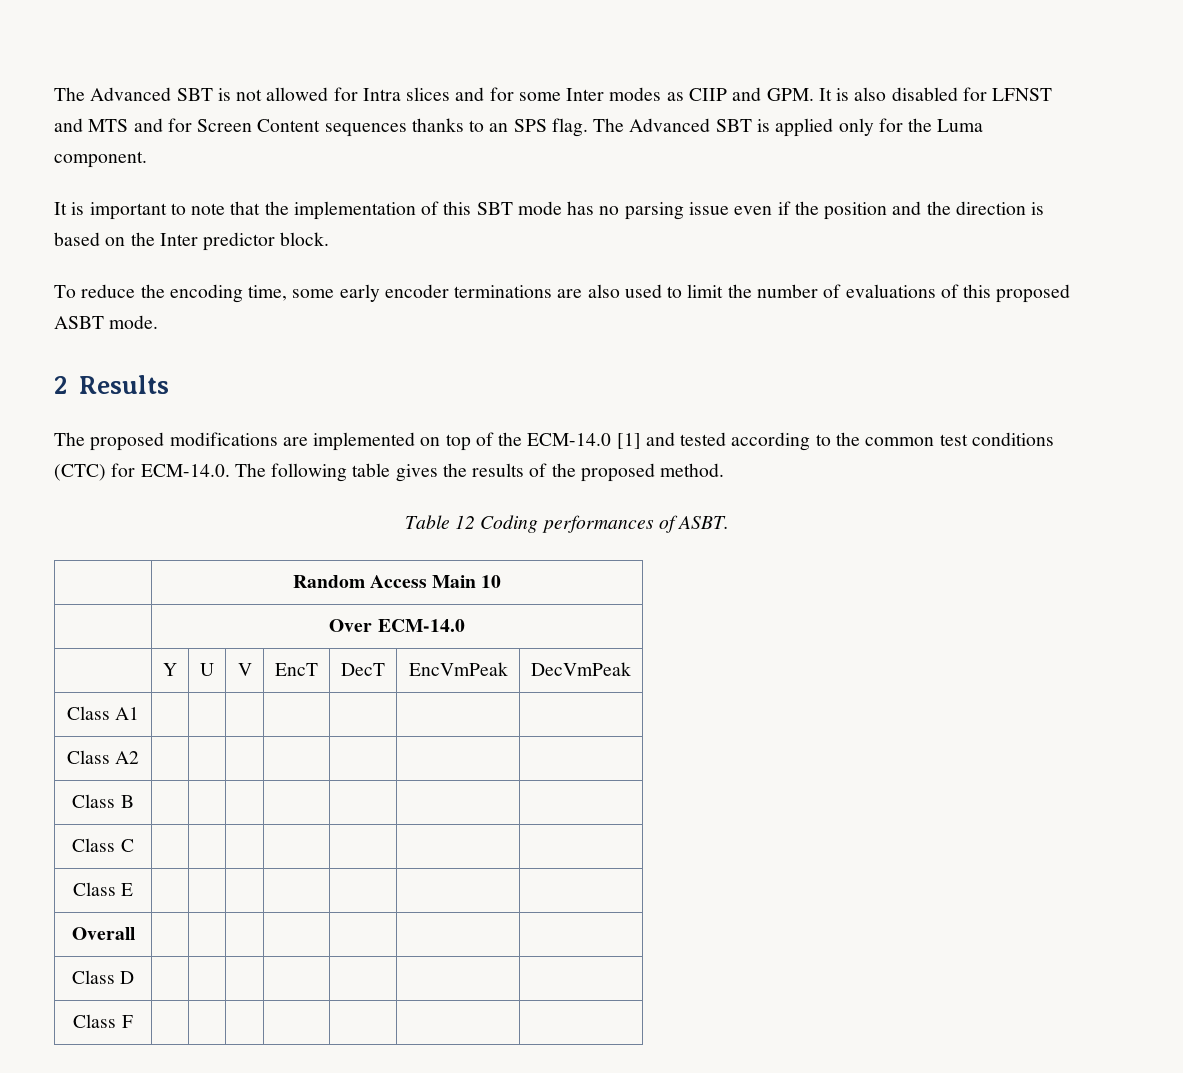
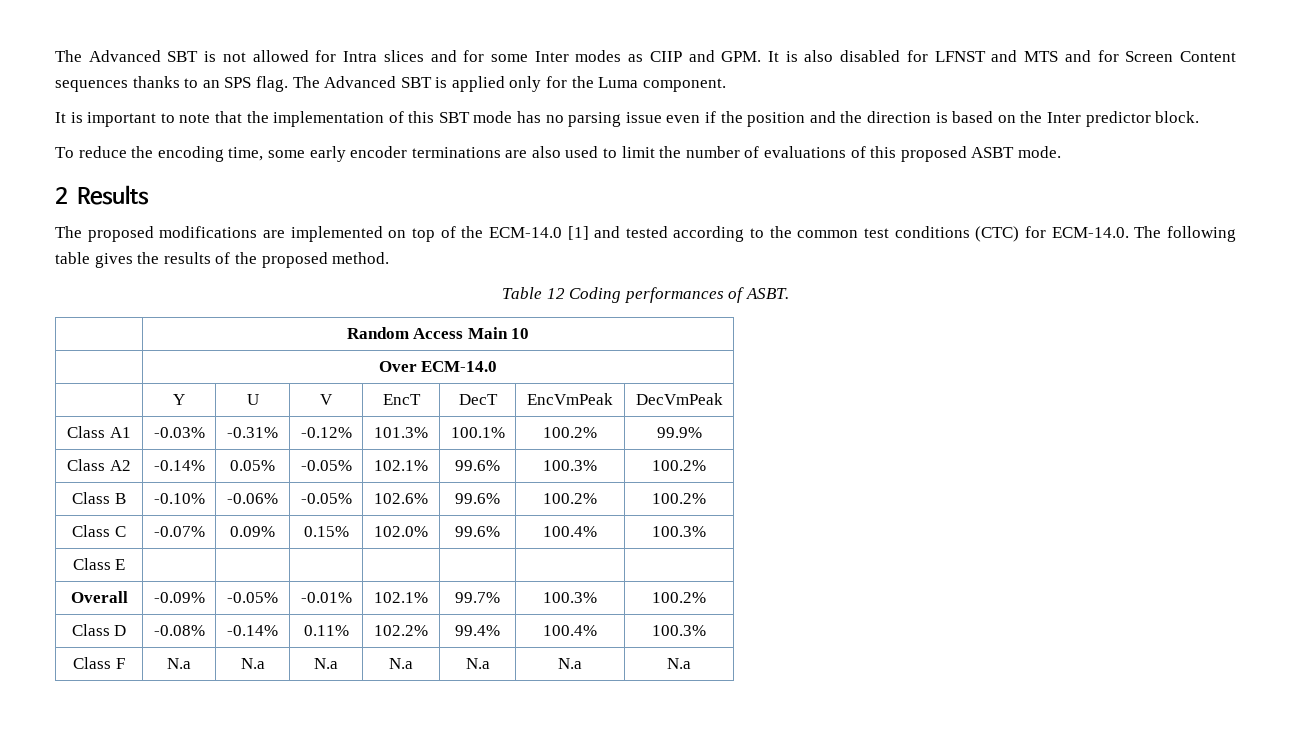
[66,750,140,764] [72,794,134,808] [72,838,134,852] [72,882,134,896] [71,927,135,940] [71,970,135,984] [73,1014,133,1028] | | | | | | // Class A2 | | | | | | | // Class B | | | | | | | // Class C | | | | | | | // Class E | | | | | | | // Overall | | | | | | | // Class D | | | | | | | // Class F | | | | | | | -> [153,427,205,438] [227,427,278,438] [300,427,352,438] [374,427,428,438] [450,427,505,438] [543,427,597,438] [656,427,702,438] [67,459,131,471] [153,460,205,471] [230,460,275,471] [300,460,352,471] [374,460,428,471] [455,460,500,471] [543,460,597,471] [652,460,706,471] [72,492,126,504] [153,493,205,504] [227,493,278,504] [300,493,352,504] [374,493,428,504] [455,493,500,504] [543,493,597,504] [652,493,706,504] [72,525,126,537] [153,526,205,537] [230,526,275,537] [303,526,349,537] [374,526,428,537] [455,526,500,537] [543,526,597,537] [652,526,706,537] [72,558,126,570] [70,591,128,603] [153,592,205,603] [227,592,278,603] [300,592,352,603] [374,592,428,603] [455,592,500,603] [543,592,597,603] [652,592,706,603] [71,624,127,636] [153,625,205,636] [227,625,278,636] [303,625,349,636] [374,625,428,636] [455,625,500,636] [543,625,597,636] [652,625,706,636] [73,657,125,669] [167,658,191,669] [240,658,265,669] [314,658,338,669] [389,658,413,669] [465,658,490,669] [558,658,582,669] [667,658,691,669] -0.03% | -0.31% | -0.12% | 101.3% | 100.1% | 100.2% | 99.9% // Class A2 | -0.14% | 0.05% | -0.05% | 102.1% | 99.6% | 100.3% | 100.2% // Class B | -0.10% | -0.06% | -0.05% | 102.6% | 99.6% | 100.2% | 100.2% // Class C | -0.07% | 0.09% | 0.15% | 102.0% | 99.6% | 100.4% | 100.3% // Class E | | | | | | | // Overall | -0.09% | -0.05% | -0.01% | 102.1% | 99.7% | 100.3% | 100.2% // Class D | -0.08% | -0.14% | 0.11% | 102.2% | 99.4% | 100.4% | 100.3% // Class F | N.a | N.a | N.a | N.a | N.a | N.a | N.a

